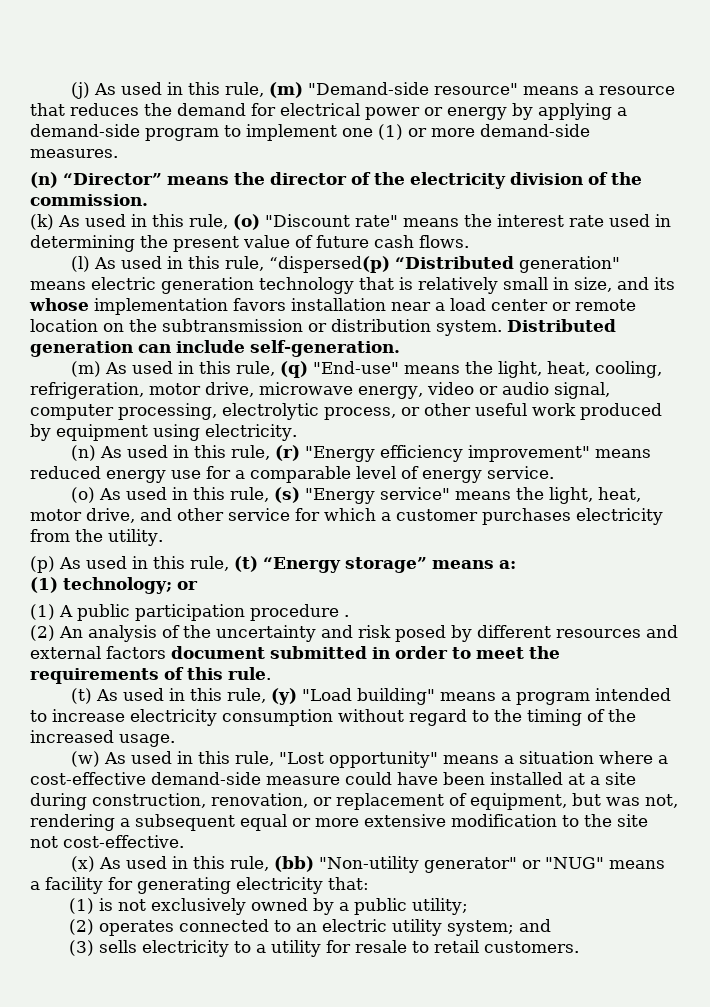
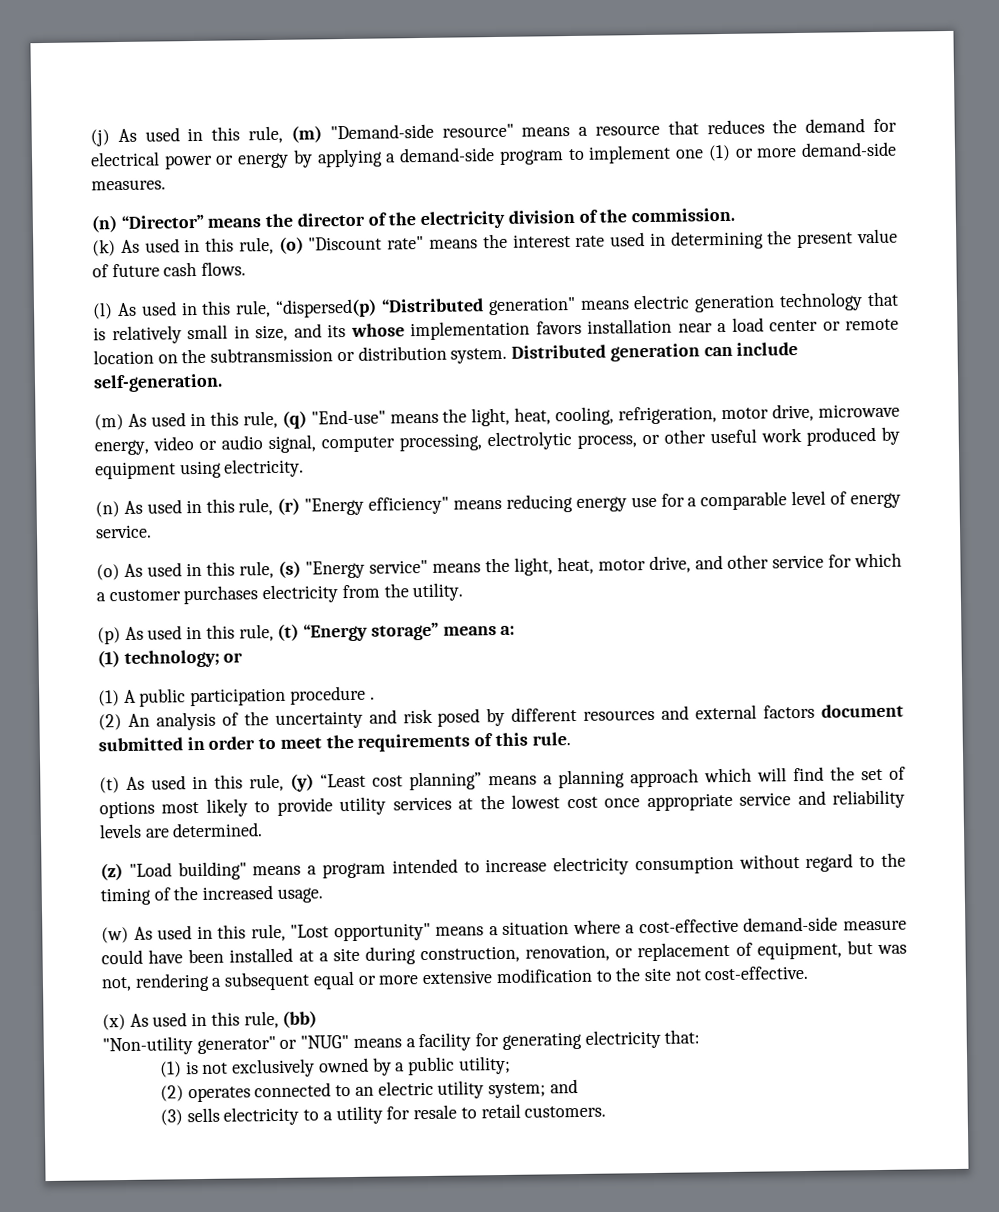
[380,445,652,462] [30,466,101,479] efficiency improvement" means reduced -> [368,494,573,515] efficiency" means reducing
(298, 696) none -> [320,766,906,791] [99,789,905,819] [99,822,264,839] [100,863,123,881] “Least cost planning” means a planning approach which will find the set of options most likely to provide utility services at the lowest cost once appropriate service and reliability levels are determined. // (z)
(315, 864) none -> (318, 1019) //

